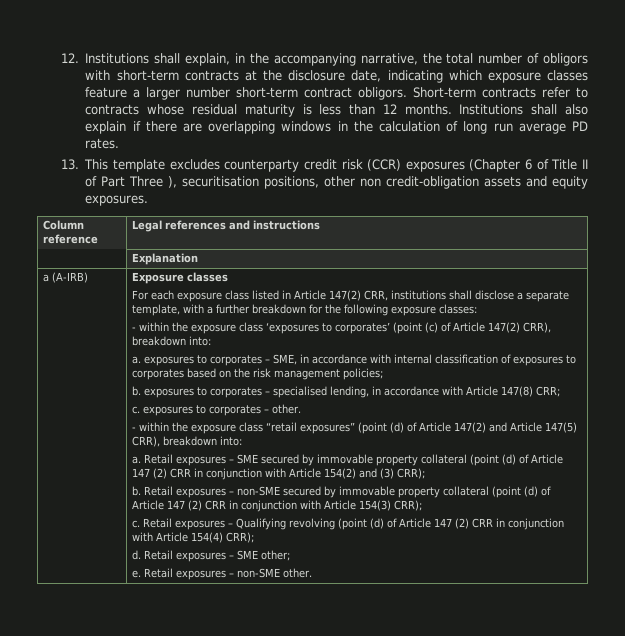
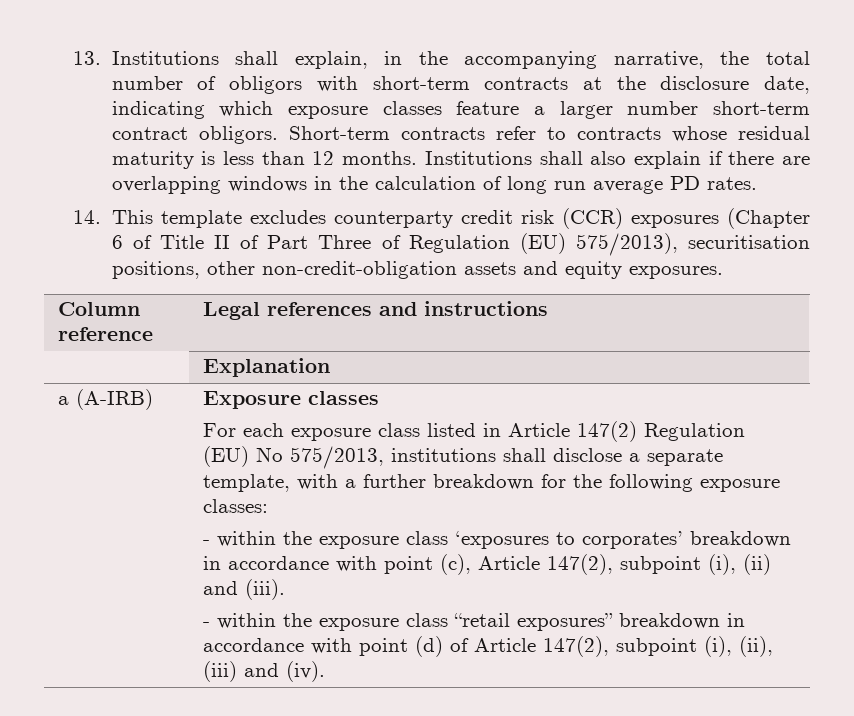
[61,53,80,63] 12. -> [73,51,102,65] 13.
[61,159,80,170] 13. -> [73,210,102,224] 14.
[168,176,178,188] ), -> [381,233,678,256] of Regulation (EU) 575/2013),
[360,176,480,189] non credit-obligation -> [261,261,457,279] non-credit-obligation
[364,290,389,301] CRR, -> [643,423,745,441] [202,446,384,469] Regulation (EU) No 575/2013,
[393,322,552,334] [132,336,212,346] [132,354,577,366] [132,368,384,380] [132,386,561,398] [132,404,302,416] (point (c) of Article 147(2) CRR), breakdown into: // a. exposures to corporates – SME, in accordance with internal classification of exposures to corporates based on the risk management policies; // b. exposures to corporates – specialised lending, in accordance with Article 147(8) CRR; // c. exposures to corporates – other. -> [689,531,791,547] [202,554,771,575] [202,579,285,600] breakdown in accordance with point (c), Article 147(2), subpoint (i), (ii) and (iii).
[358,422,578,434] [132,436,243,447] [132,454,564,466] [132,468,426,480] [132,486,552,498] [132,500,423,512] [132,518,565,530] [132,532,255,543] [132,550,291,562] [132,568,313,580] (point (d) of Article 147(2) and Article 147(5) CRR), breakdown into: // a. Retail exposures – SME secured by immovable property collateral (point (d) of Article 147 (2) CRR in conjunction with Article 154(2) and (3) CRR); // b. Retail exposures – non-SME secured by immovable property collateral (point (d) of Article 147 (2) CRR in conjunction with Article 154(3) CRR); // c. Retail exposures – Qualifying revolving (point (d) of Article 147 (2) CRR in conjunction with Article 154(4) CRR); // d. Retail exposures – SME other; // e. Retail exposures – non-SME other. -> [618,613,745,629] [202,636,773,657] [202,661,325,682] breakdown in accordance with point (d) of Article 147(2), subpoint (i), (ii), (iii) and (iv).

